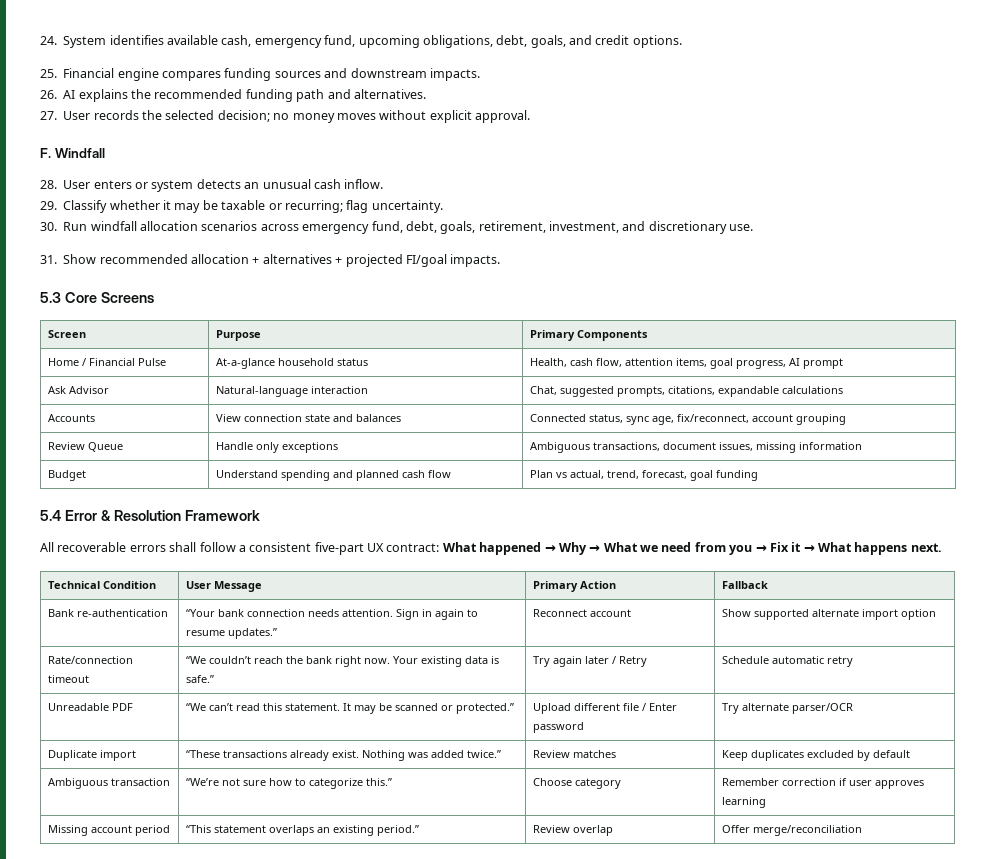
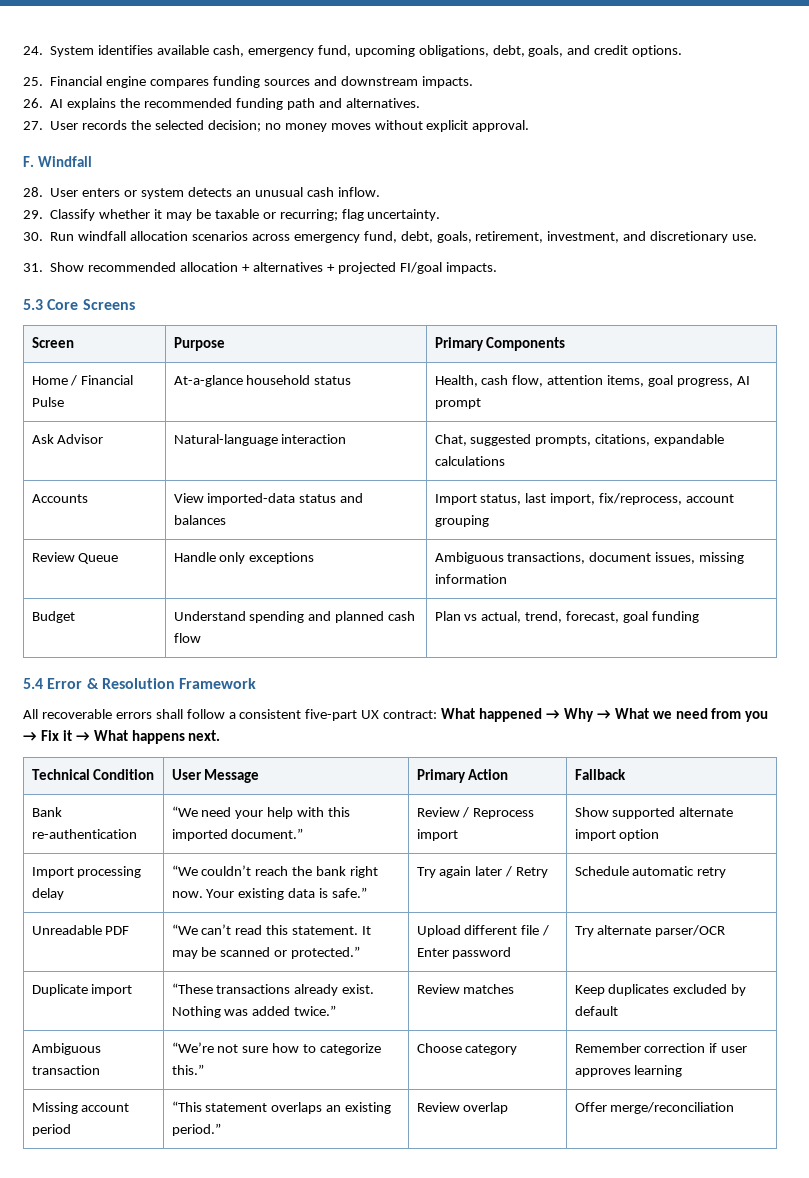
[244,414,331,422] connection state -> [207,493,337,505] imported-data status
[530,414,750,425] Connected status, sync age, fix/reconnect, -> [434,493,683,505] Import status, last import, fix/reprocess,
[186,609,479,620] [186,628,278,639] [533,609,632,617] “Your bank connection needs attention. Sign in again to resume updates.” | Reconnect account -> [171,806,351,819] [171,828,304,841] [416,807,535,819] [416,829,458,841] “We need your help with this imported document.” | Review / Reprocess import
[48,656,134,664] [48,675,90,683] Rate/connection timeout -> [31,866,142,878] [31,888,64,900] Import processing delay

